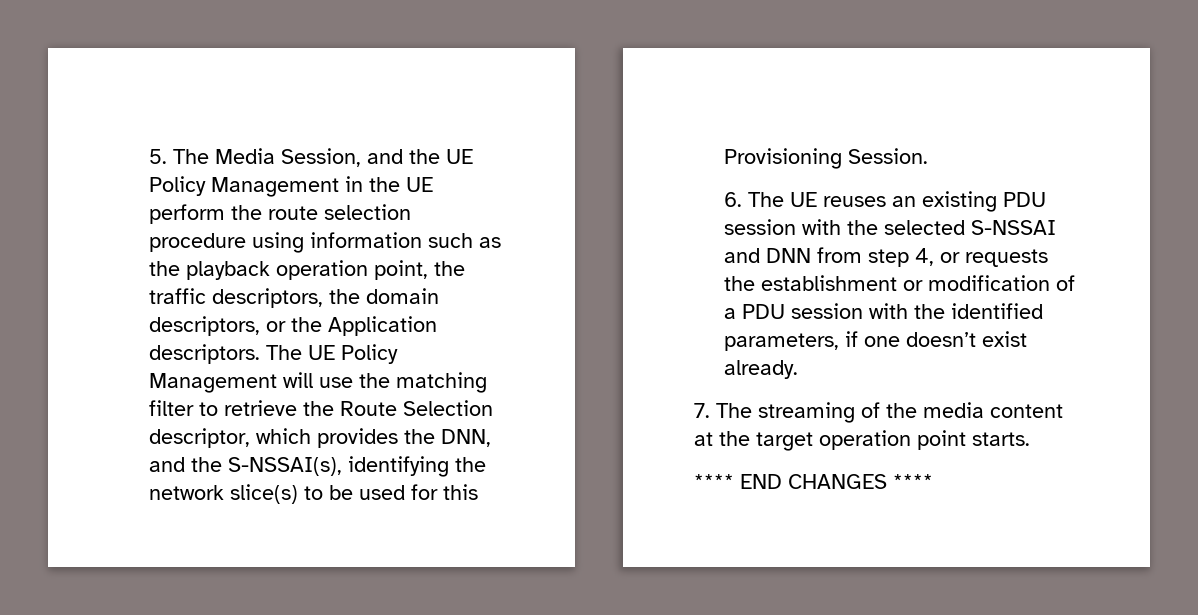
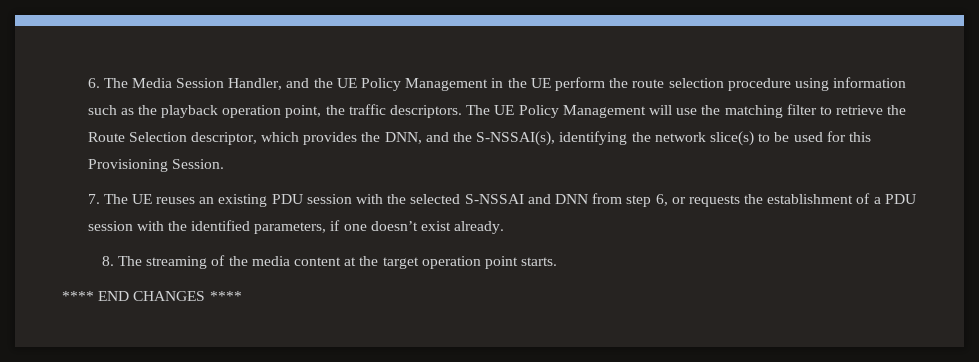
[148,149,167,164] 5. -> [87,78,100,88] 6.
[280,148,361,167] Session, -> [176,78,283,90] Session Handler,
[211,288,439,308] [148,316,437,336] descriptors, the domain descriptors, or the Application -> (386, 109) none
[723,192,742,207] 6. -> [87,194,100,204] 7.
[914,248,934,266] 4, -> [655,194,668,206] 6,
[902,275,1050,291] or modification -> (854, 199) none
[694,403,710,418] 7. -> [101,256,114,266] 8.

